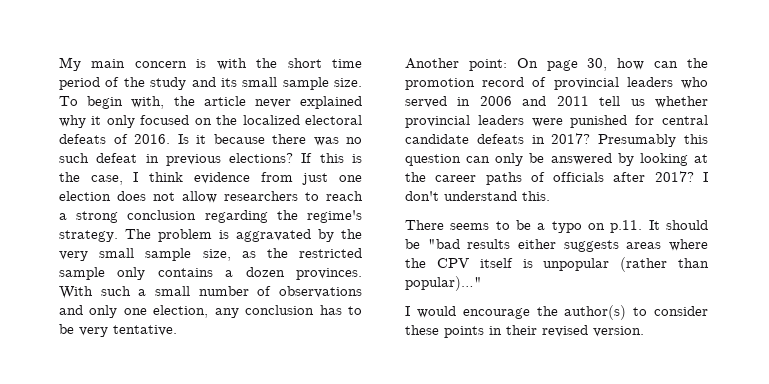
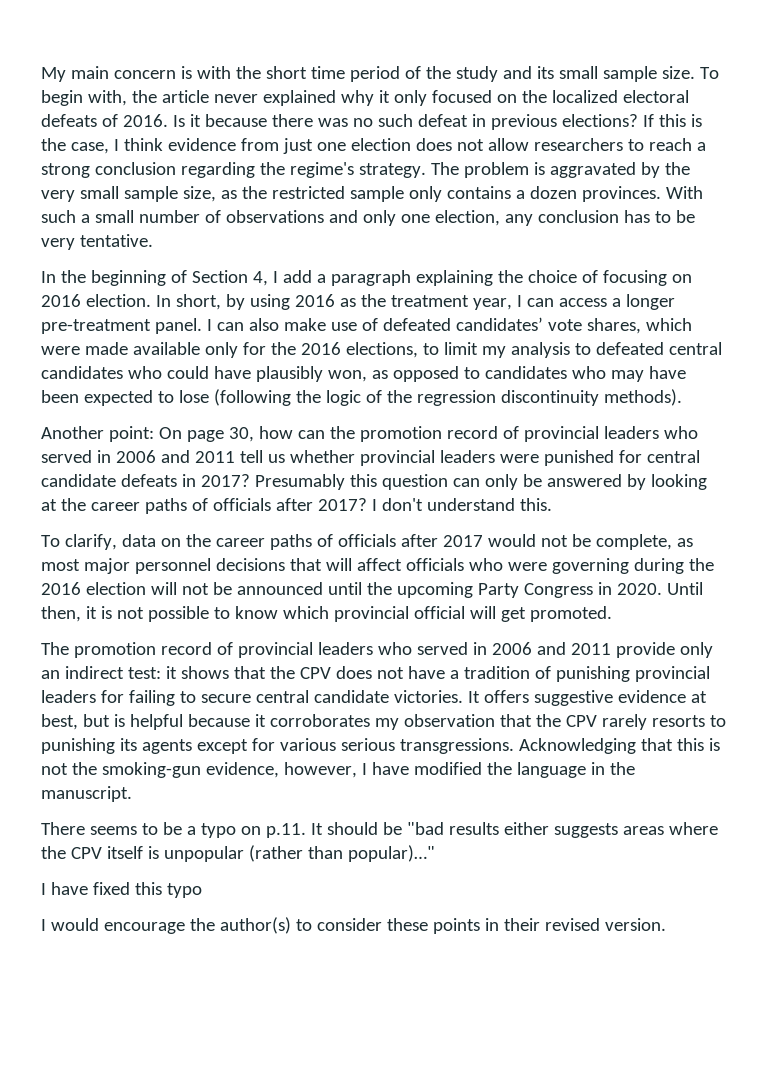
(177, 330) none -> [41,270,692,286] [41,294,675,310] [41,317,692,334] [41,342,722,358] [41,366,686,382] [41,389,682,406] // In the beginning of Section 4, I add a paragraph explaining the choice of focusing on 2016 election. In short, by using 2016 as the treatment year, I can access a longer pre-treatment panel. I can also make use of defeated candidates’ vote shares, which were made available only for the 2016 elections, to limit my analysis to defeated central candidates who could have plausibly won, as opposed to candidates who may have been expected to lose (following the logic of the regression discontinuity methods).
(550, 196) none -> [41,534,693,550] [41,558,714,574] [41,582,703,598] [41,606,612,622] [41,642,713,658] [41,666,710,682] [41,690,707,706] [41,714,726,730] [41,738,720,754] [41,762,635,778] [41,786,132,802] // To clarify, data on the career paths of officials after 2017 would not be complete, as most major personnel decisions that will affect officials who were governing during the 2016 election will not be announced until the upcoming Party Congress in 2020. Until then, it is not possible to know which provincial official will get promoted. // The promotion record of provincial leaders who served in 2006 and 2011 provide only an indirect test: it shows that the CPV does not have a tradition of punishing provincial leaders for failing to secure central candidate victories. It offers suggestive evidence at best, but is helpful because it corroborates my observation that the CPV rarely resorts to punishing its agents except for various serious transgressions. Acknowledging that this is not the smoking-gun evidence, however, I have modified the language in the manuscript.
(482, 283) none -> [41,882,202,898] // I have fixed this typo

